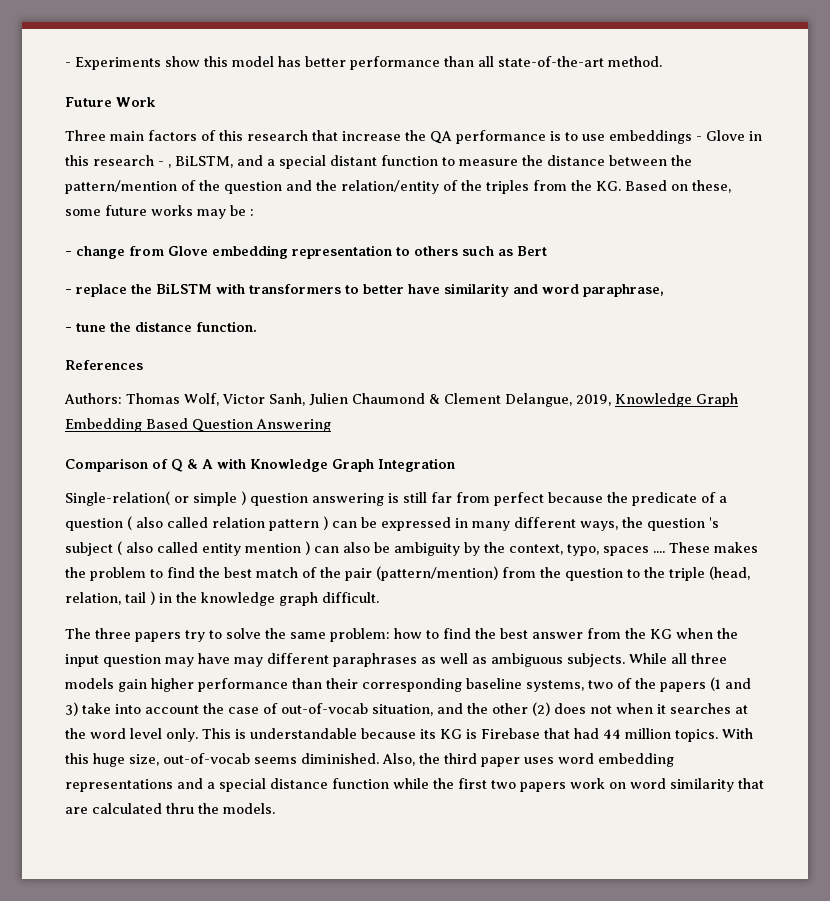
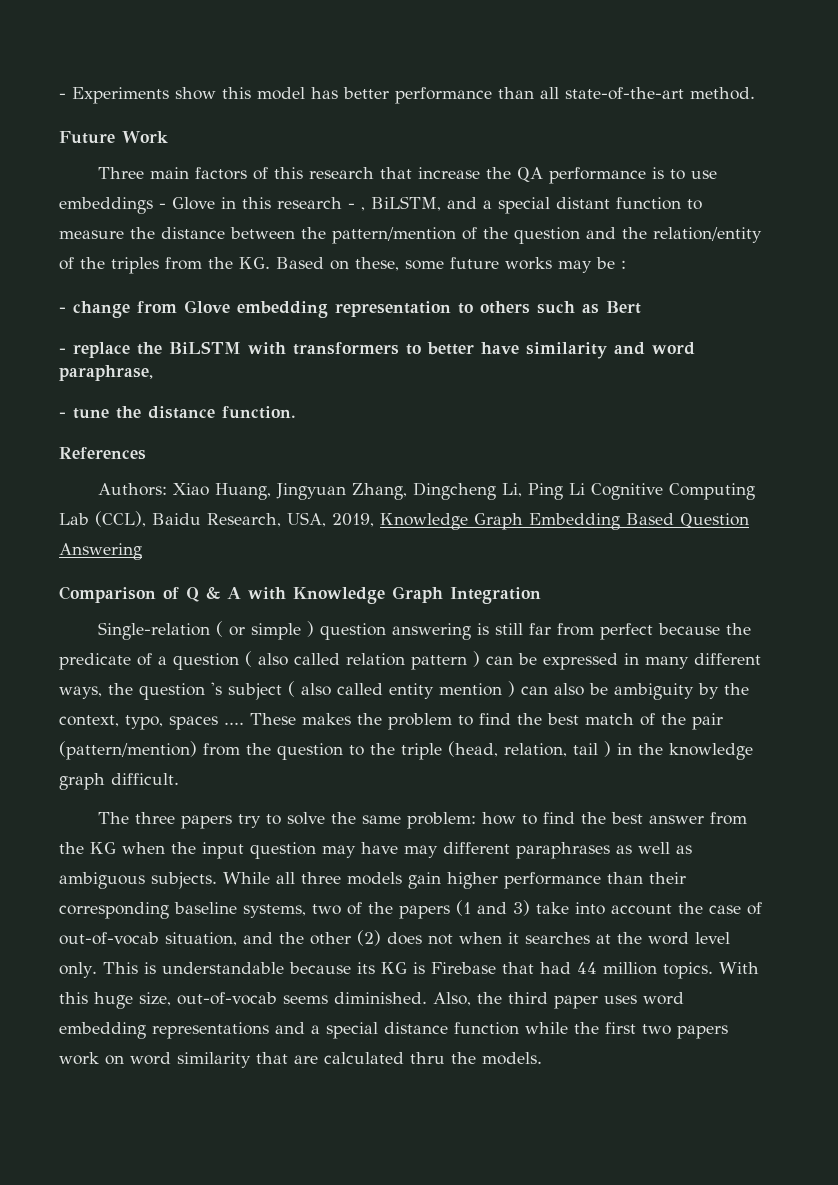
[126,393,572,407] Thomas Wolf, Victor Sanh, Julien Chaumond & Clement Delangue, -> [172,482,755,500] [59,511,326,527] Xiao Huang, Jingyuan Zhang, Dingcheng Li, Ping Li Cognitive Computing Lab (CCL), Baidu Research, USA,
[65,491,170,506] Single-relation( -> [97,621,223,640] Single-relation (

